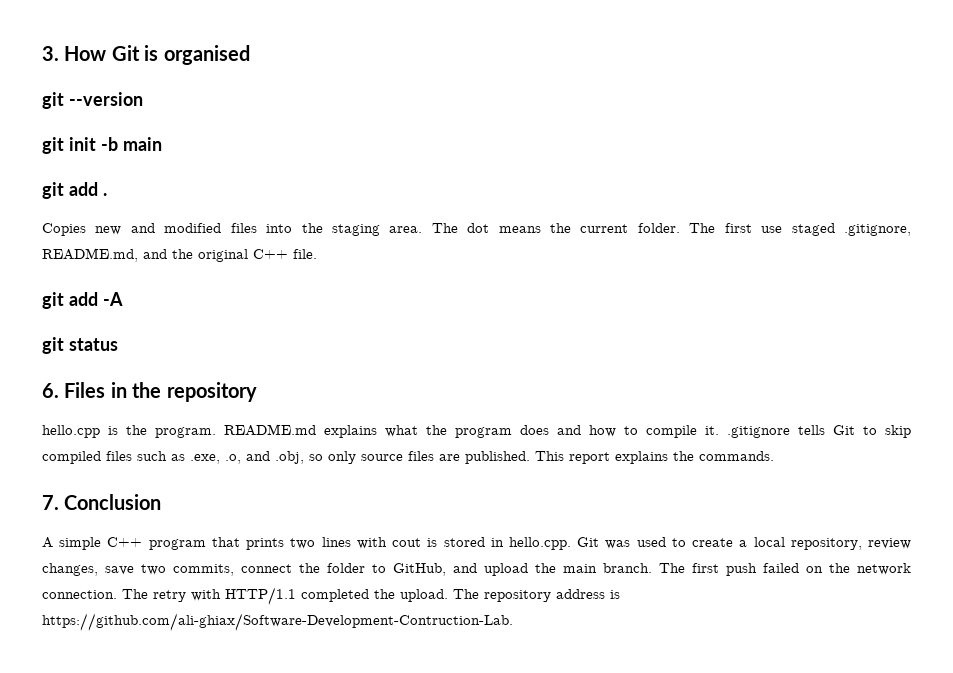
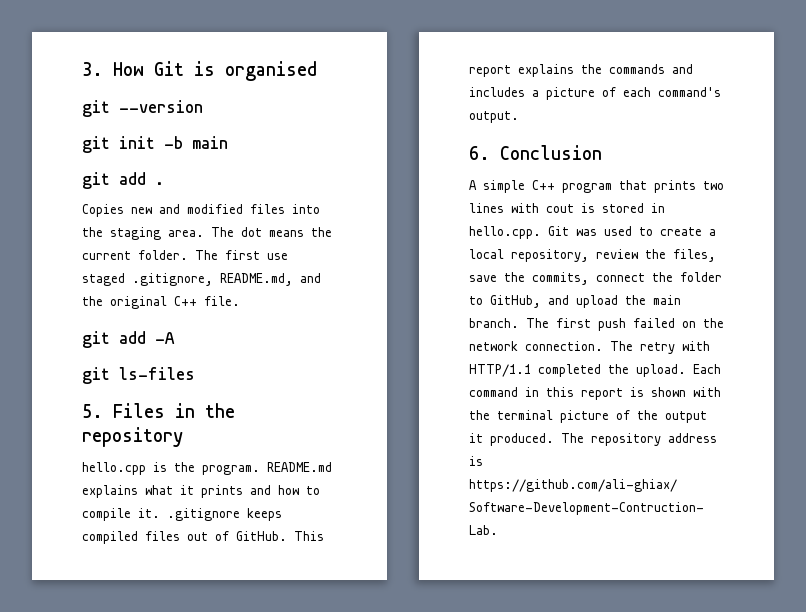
[68,338,118,351] [42,383,59,398] status // 6. -> [119,367,195,380] [82,404,103,418] ls-files // 5.
[426,425,549,438] the program does -> [180,485,243,498] it prints
[798,425,911,438] [42,451,774,464] [42,495,59,510] tells Git to skip compiled files such as .exe, .o, and .obj, so only source files are published. This report explains the commands. // 7. -> [247,508,282,521] [82,531,324,544] [469,64,693,77] [469,87,721,100] [469,111,519,123] [469,146,490,160] keeps compiled files out of GitHub. This report explains the commands and includes a picture of each command's output. // 6.
[42,563,166,576] changes, save two -> [645,249,716,262] [469,272,525,282] the files, save the
(448, 595) none -> [693,364,721,374] [469,387,721,400] [469,410,707,423] [469,433,554,446] Each command in this report is shown with the terminal picture of the output it produced.

